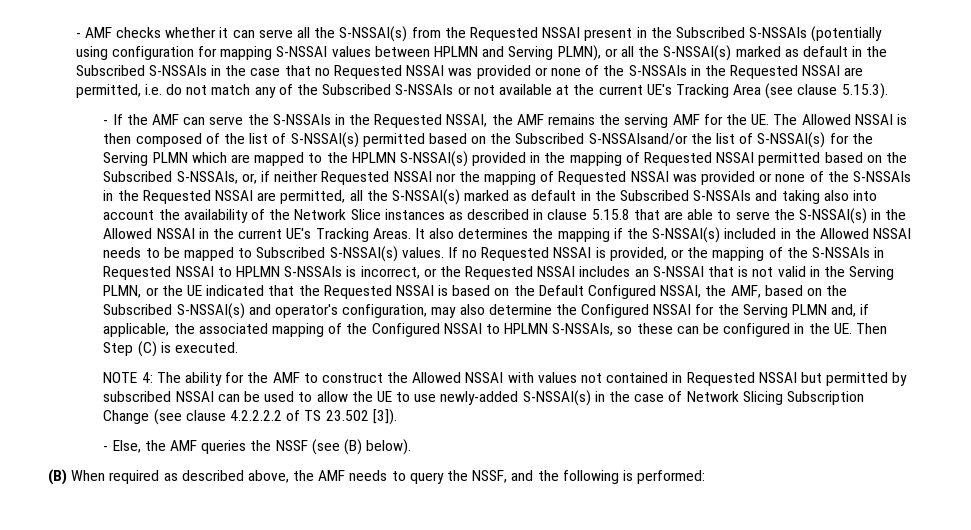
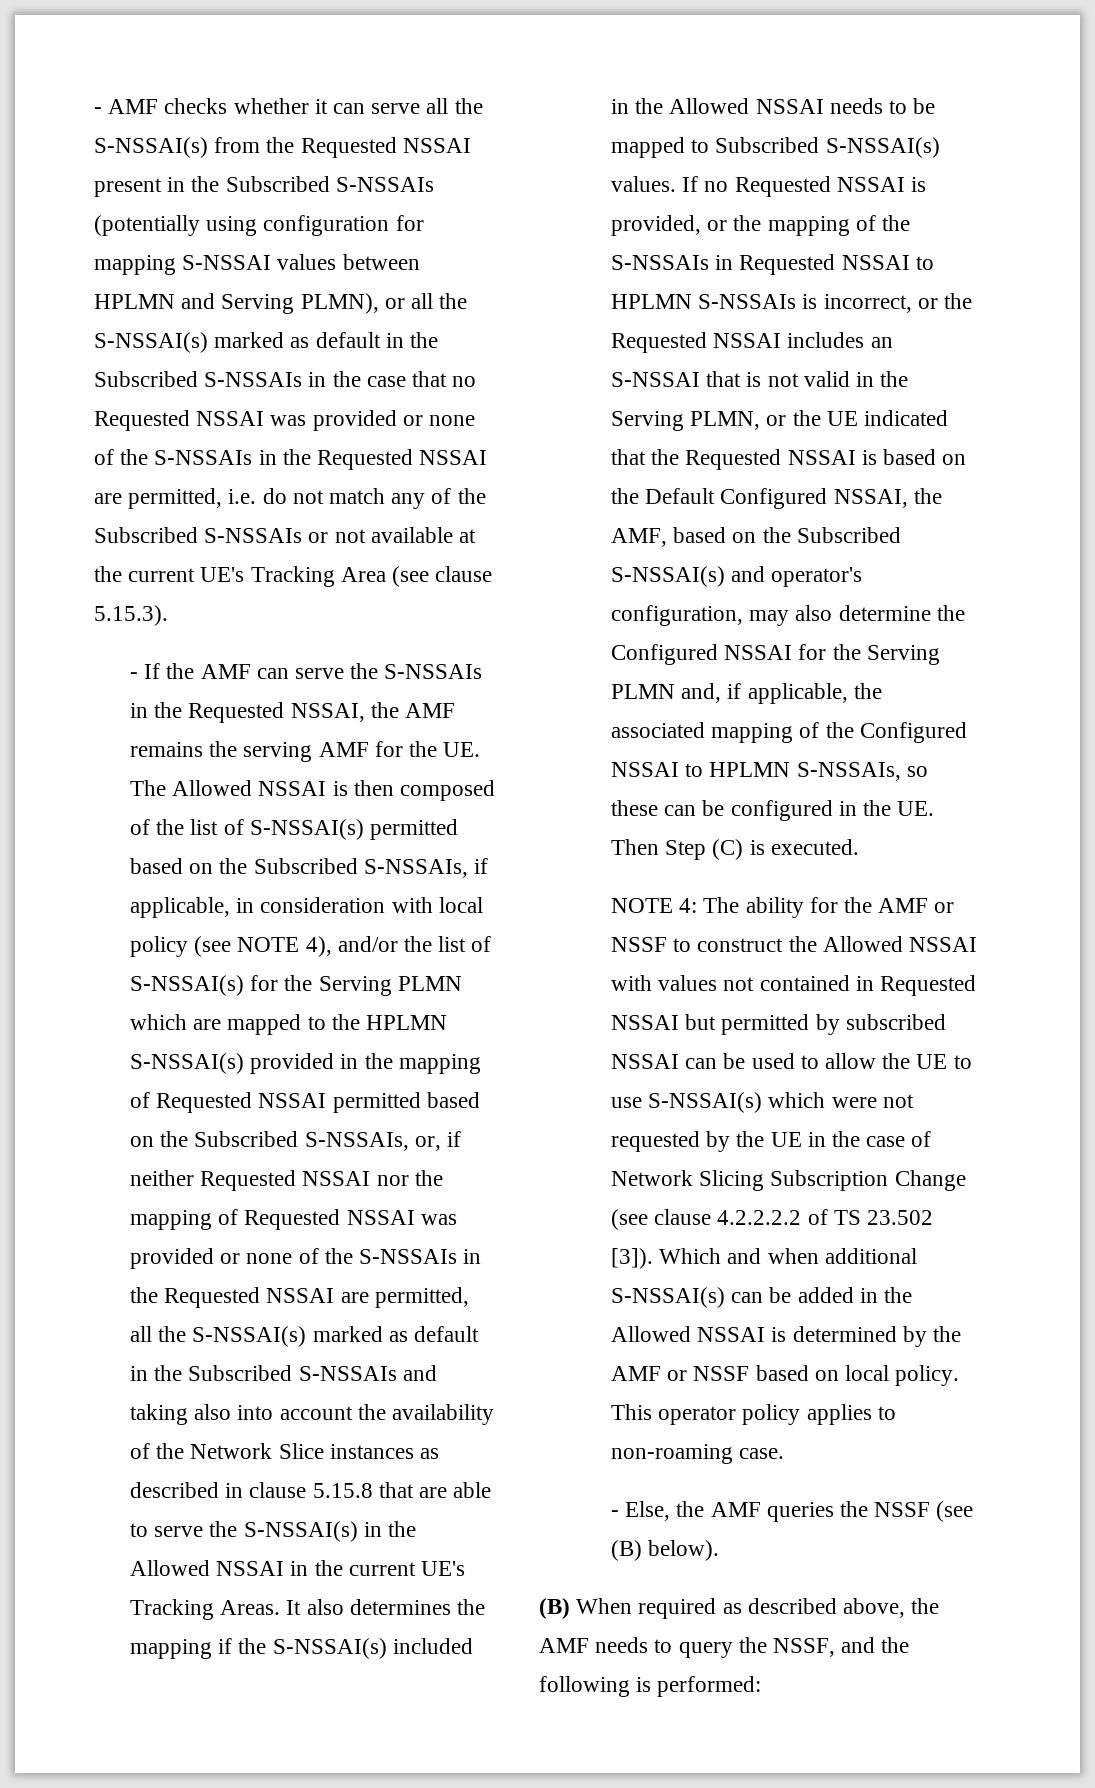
[588,133,688,145] S-NSSAIsand/or -> [363,858,489,878] [130,897,483,918] [130,936,398,957] S-NSSAIs, if applicable, in consideration with local policy (see NOTE 4), and/or
(300, 377) none -> [934,902,955,913] [611,937,668,952] or NSSF
[440,390,591,406] newly-added S-NSSAI(s) -> [648,1092,914,1113] [611,1131,802,1152] S-NSSAI(s) which were not requested by the UE
(397, 417) none -> [659,1248,917,1264] [611,1287,913,1308] [611,1326,962,1347] [611,1365,960,1386] [611,1404,896,1425] [611,1444,785,1464] Which and when additional S-NSSAI(s) can be added in the Allowed NSSAI is determined by the AMF or NSSF based on local policy. This operator policy applies to non-roaming case.

